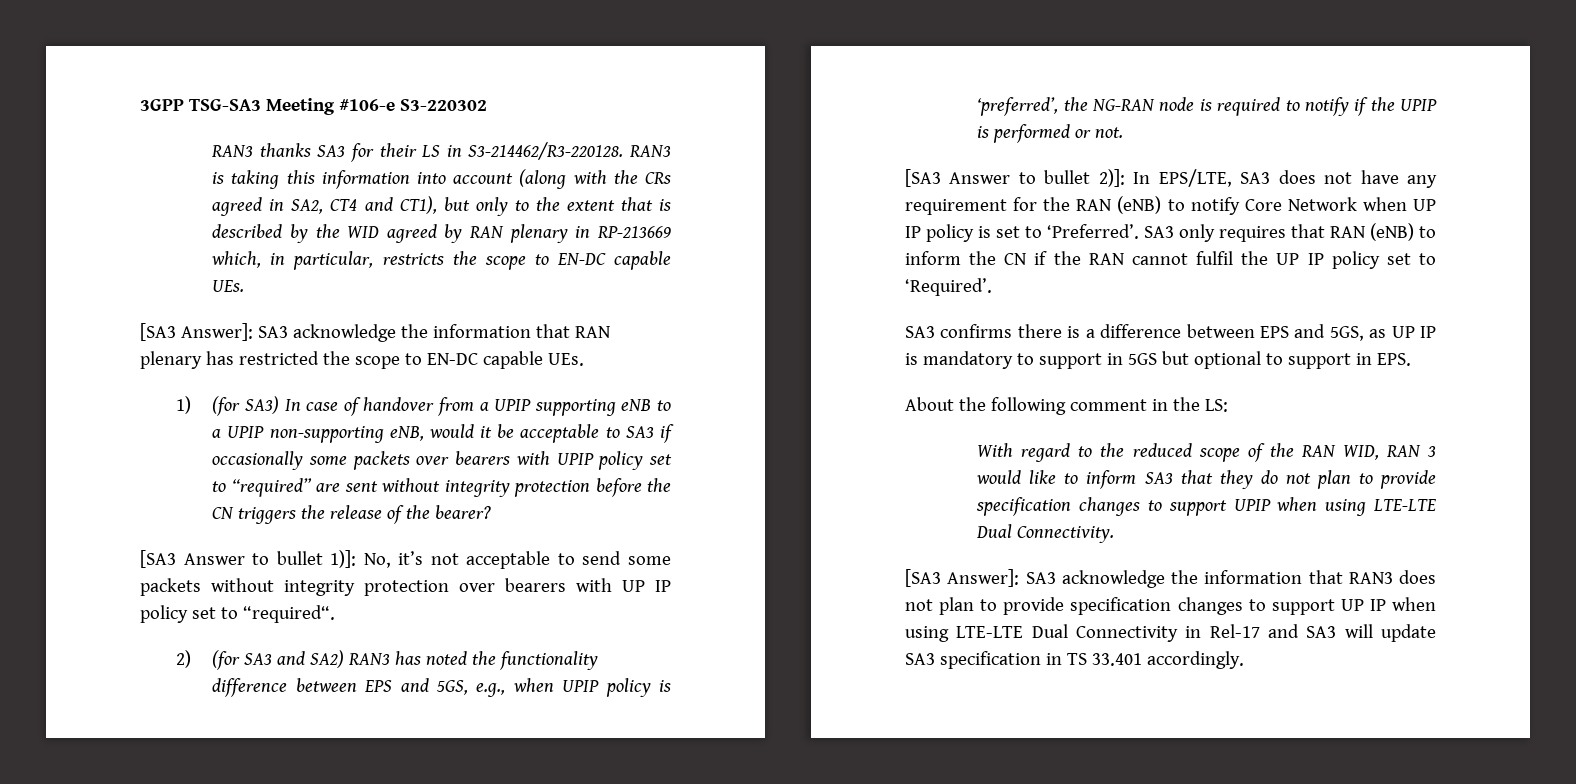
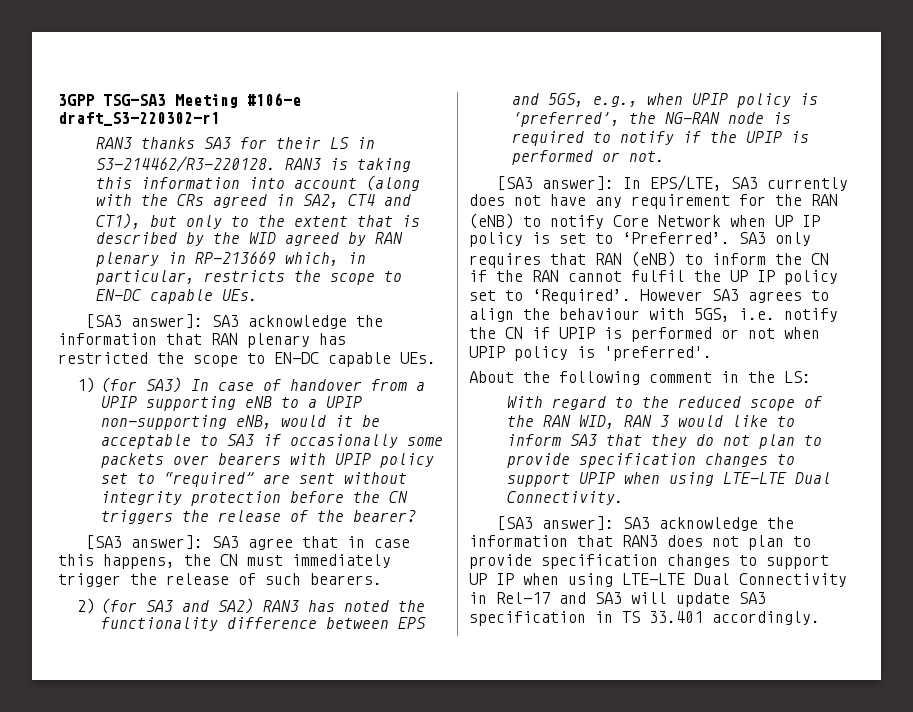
[399,99,487,111] S3-220302 -> [58,112,220,126] draft_S3-220302-r1
[180,323,253,341] Answer]: -> [130,314,203,329] answer]:
[183,550,672,569] [140,578,671,596] [140,605,335,623] Answer to bullet 1)]: No, it’s not acceptable to send some packets without integrity protection over bearers with UP IP policy set to “required“. -> [130,535,410,550] [58,554,391,569] [58,573,382,587] answer]: SA3 agree that in case this happens, the CN must immediately trigger the release of such bearers.
[949,169,1125,187] Answer to bullet 2)]: -> [541,176,614,191] answer]:
(1271, 178) none -> [766,177,848,191] currently
[905,324,1436,341] [905,351,1411,369] // SA3 confirms there is a difference between EPS and 5GS, as UP IP is mandatory to support in 5GS but optional to support in EPS. -> [640,289,829,303] [469,308,838,322] [469,327,820,342] [469,346,712,361] However SA3 agrees to align the behaviour with 5GS, i.e. notify the CN if UPIP is performed or not when UPIP policy is 'preferred'.
[947,569,1020,587] Answer]: -> [541,516,614,531] answer]:

